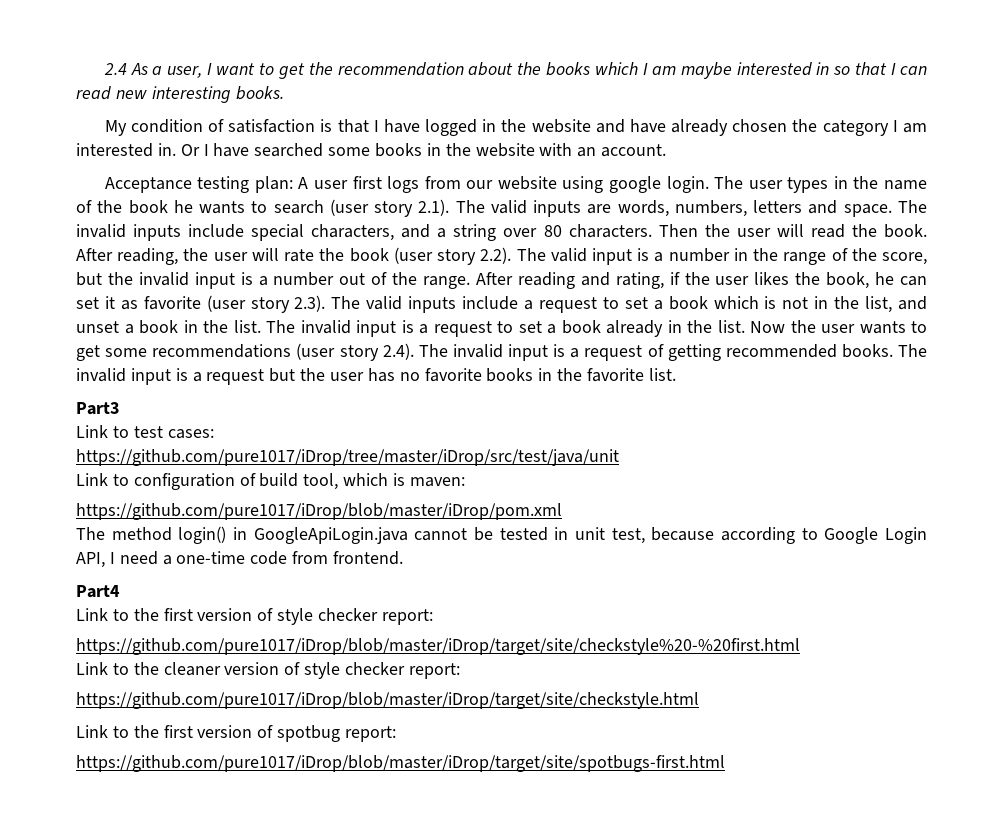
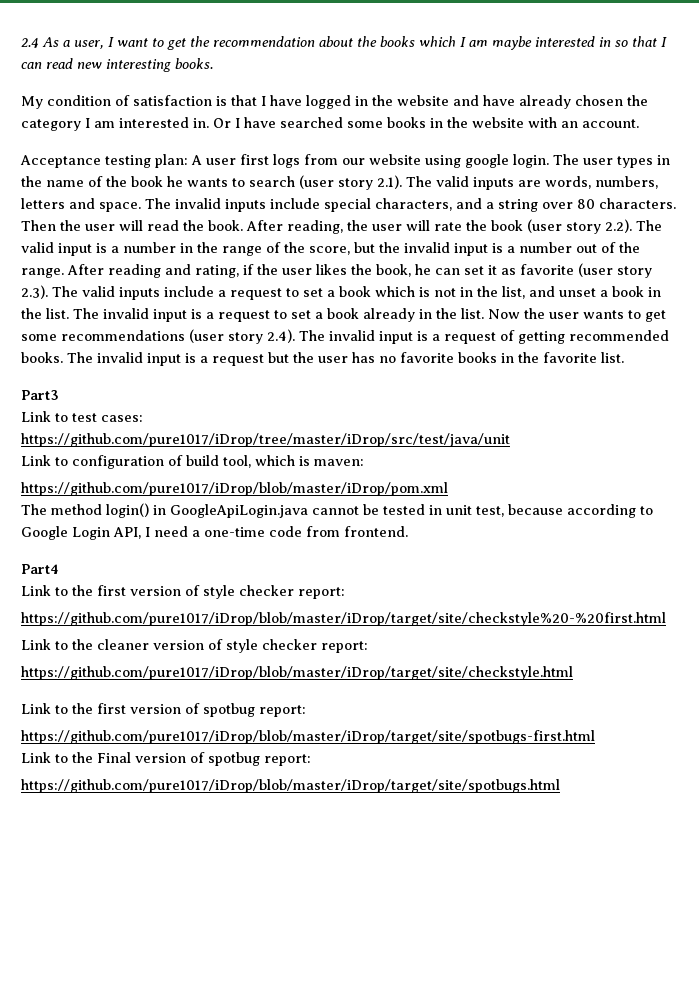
(725, 763) none -> [21,752,311,766] [21,779,560,793] // Link to the Final version of spotbug report: // https://github.com/pure1017/iDrop/blob/master/iDrop/target/site/spotbugs.html

